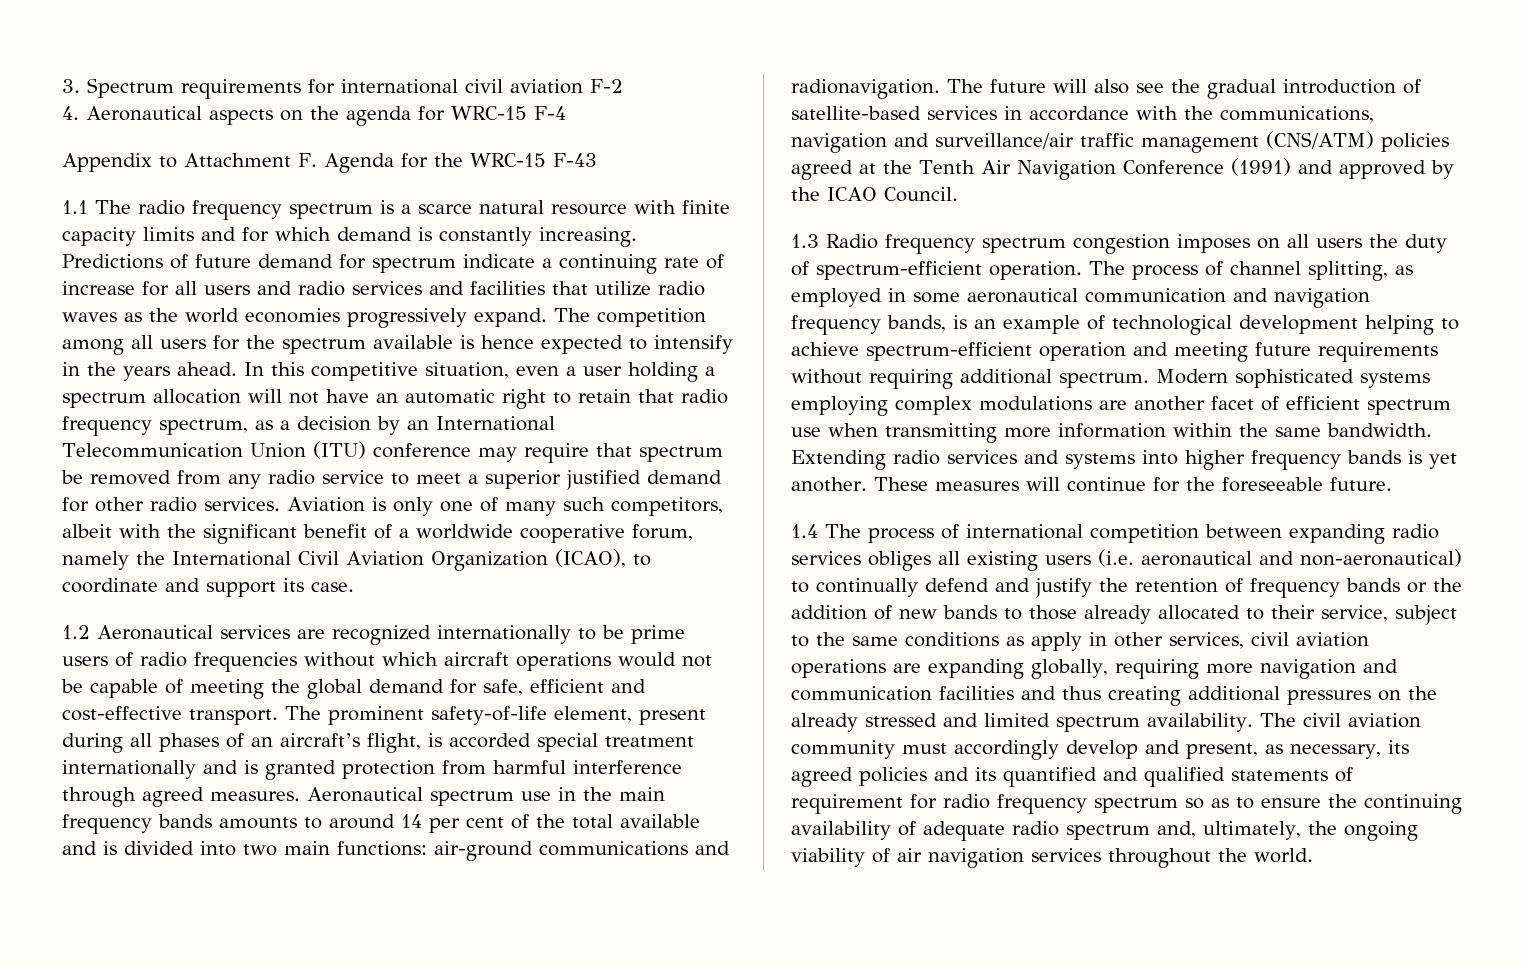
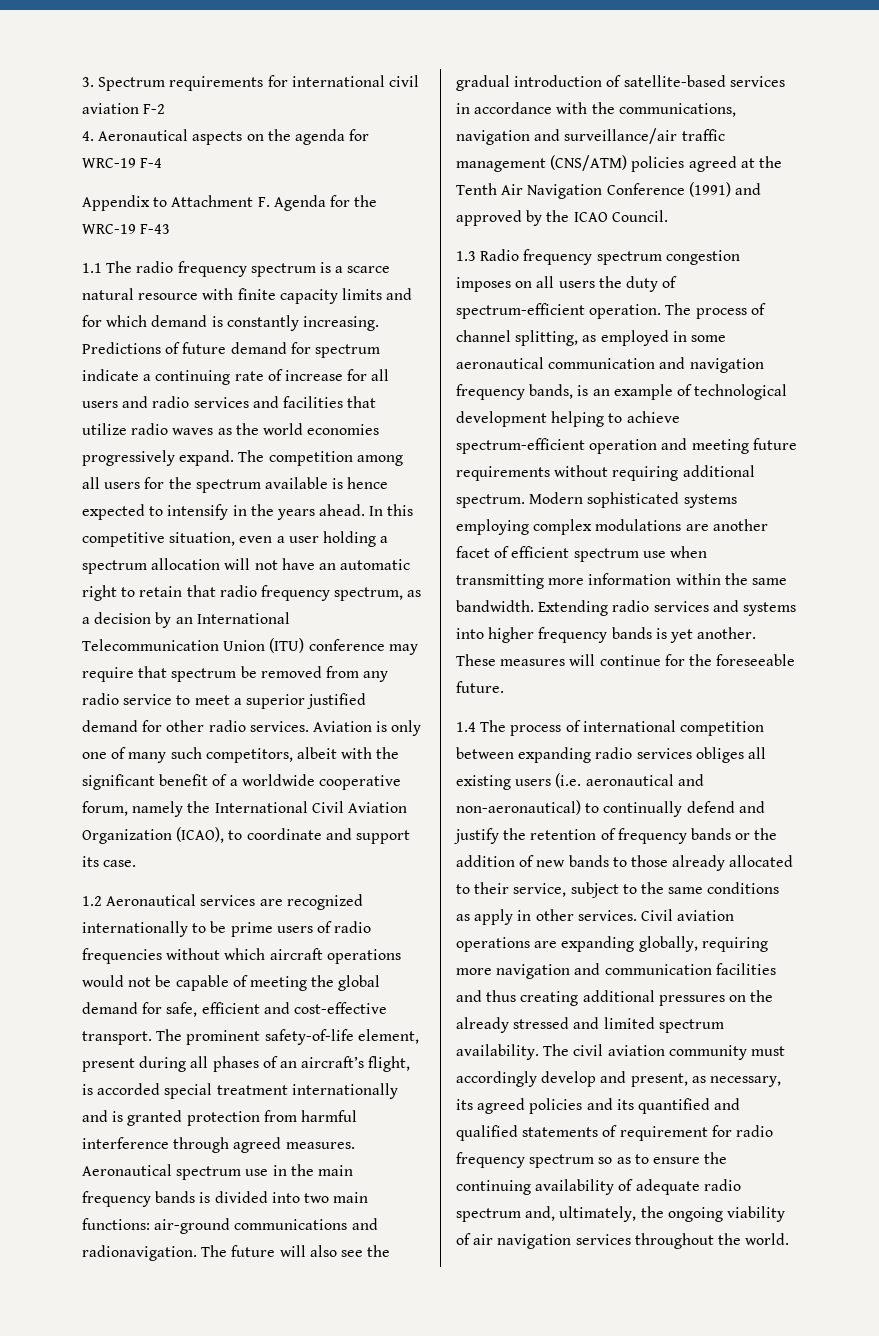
[451,106,527,120] WRC-15 -> [82,158,136,168] WRC-19
[469,153,546,167] WRC-15 -> [82,224,136,234] WRC-19
[219,814,700,833] [62,841,97,855] amounts to around 14 per cent of the total available and -> (196, 1197) none
[1169,632,1289,649] services, civil -> [577,909,673,921] services. Civil

